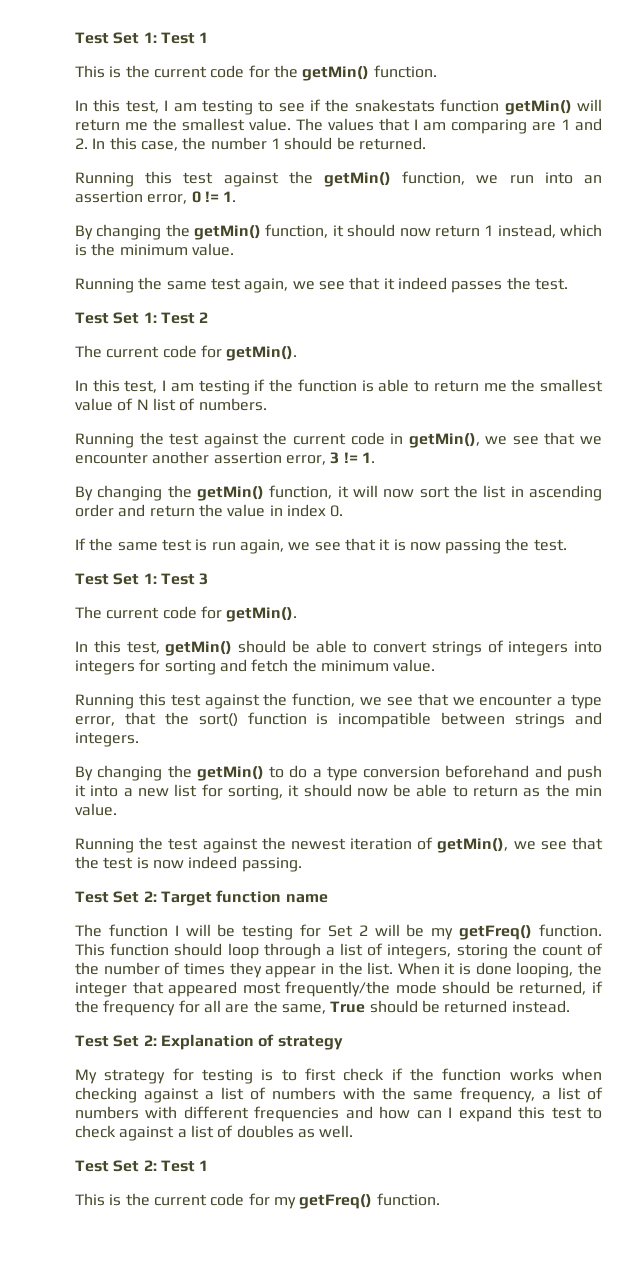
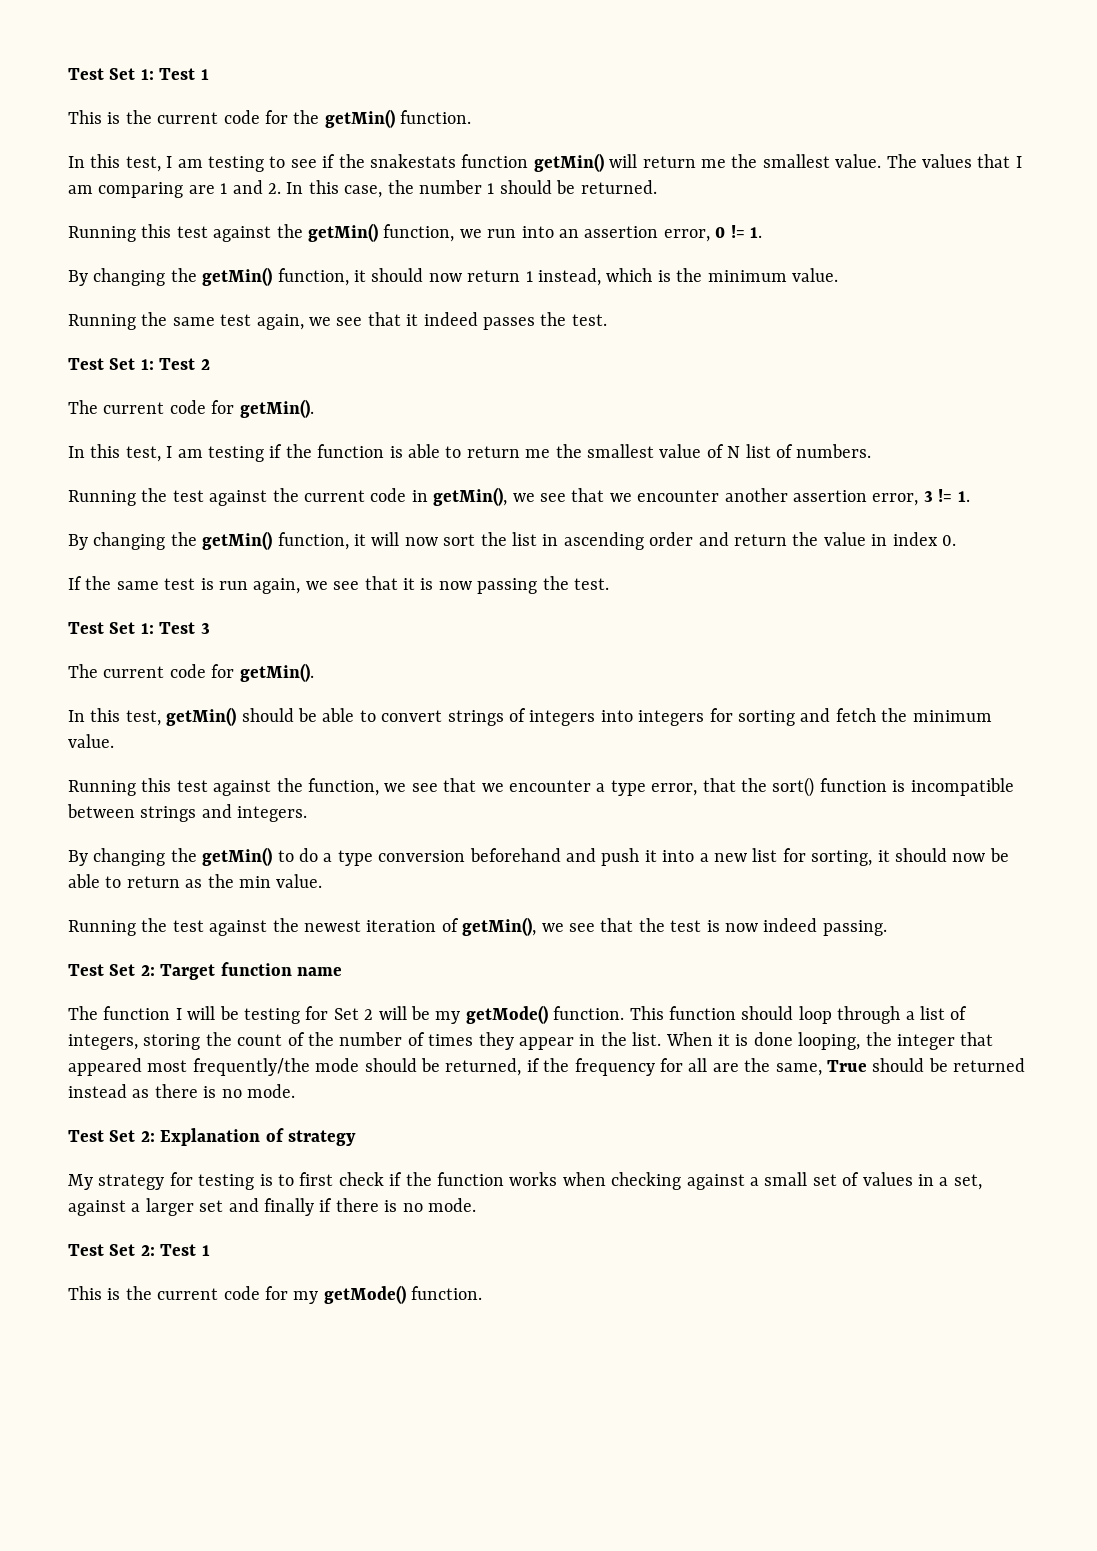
[459,925,533,940] getFreq() -> [465,1005,548,1024] getMode()
[511,1000,570,1013] instead. -> [68,1084,295,1098] instead as there is no mode.
[221,1087,603,1103] [75,1106,602,1122] [75,1125,354,1141] list of numbers with the same frequency, a list of numbers with different frequencies and how can I expand this test to check against a list of doubles as well. -> [764,1172,982,1190] [68,1198,476,1216] small set of values in a set, against a larger set and finally if there is no mode.
[299,1194,373,1209] getFreq() -> [323,1285,406,1304] getMode()

